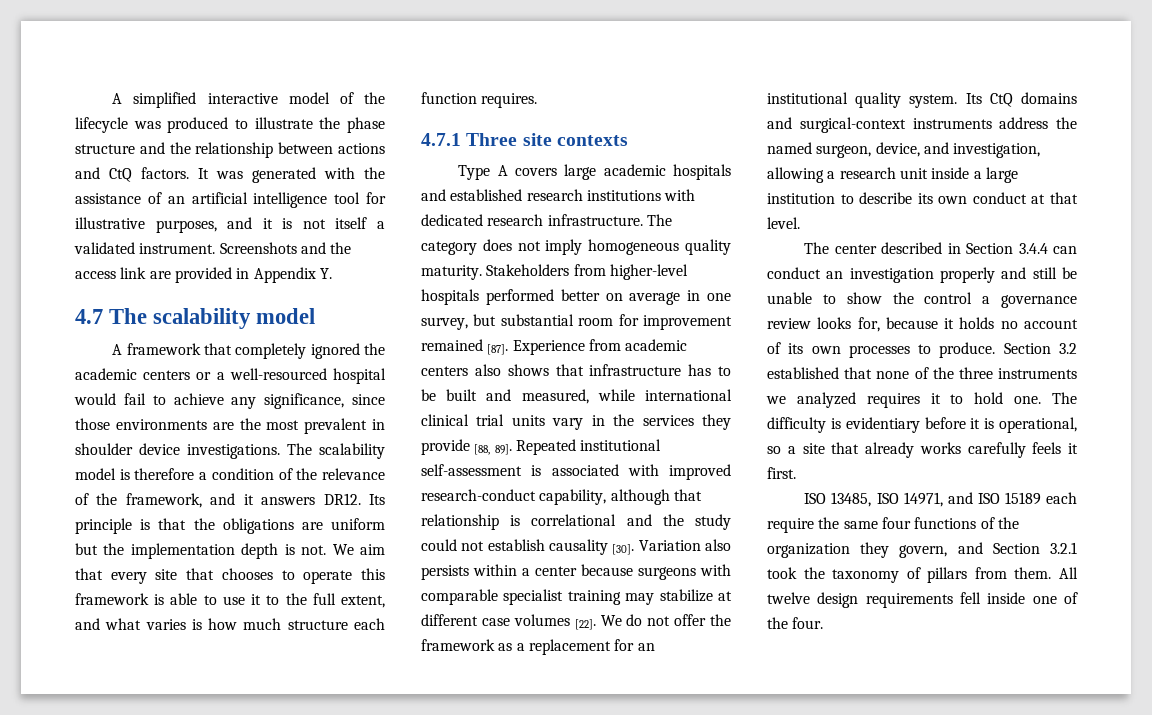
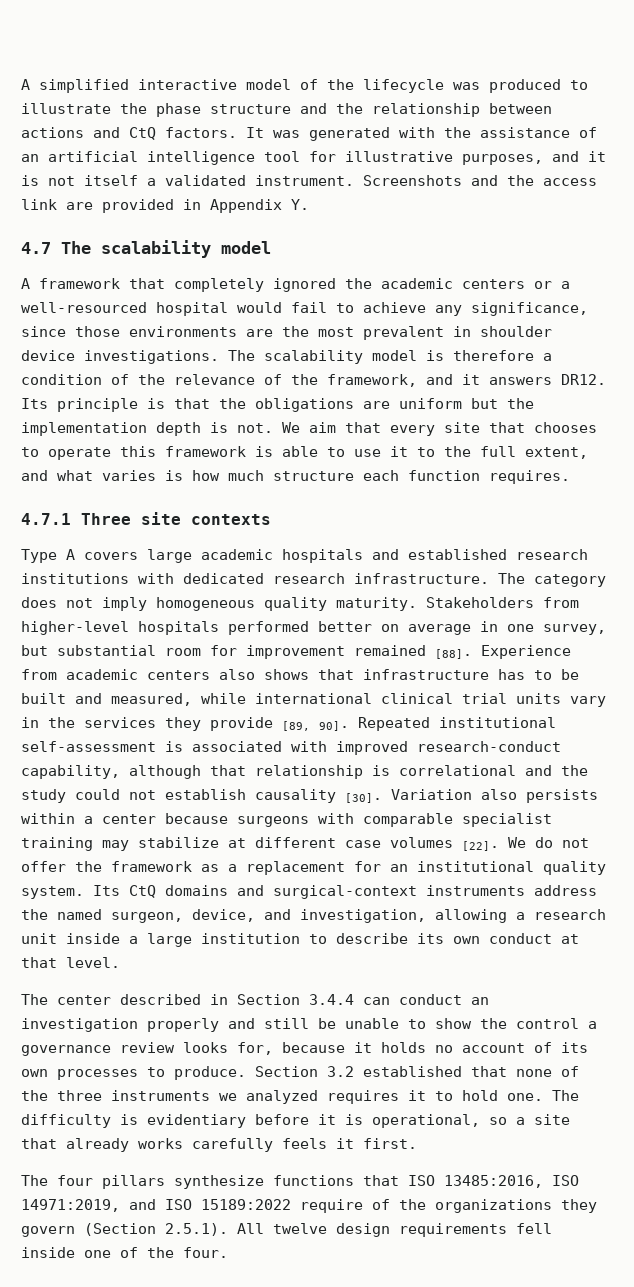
[487,344,509,355] [87]. -> [435,649,472,659] [88].
[474,444,512,455] [88, 89]. -> [282,721,349,731] [89, 90].
[804,492,1077,507] [767,517,1019,533] [767,542,1077,558] [767,567,1052,583] ISO 13485, ISO 14971, and ISO 15189 each require the same four functions of the organization they govern, and Section 3.2.1 took the taxonomy of pillars from them. -> [21,1175,579,1189] [21,1199,597,1213] [21,1223,228,1237] The four pillars synthesize functions that ISO 13485:2016, ISO 14971:2019, and ISO 15189:2022 require of the organizations they govern (Section 2.5.1).

